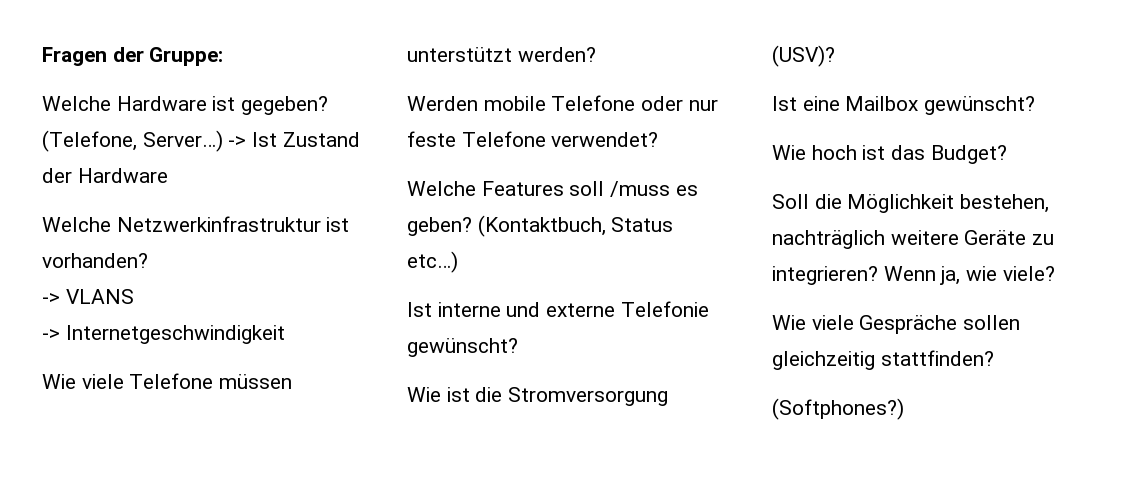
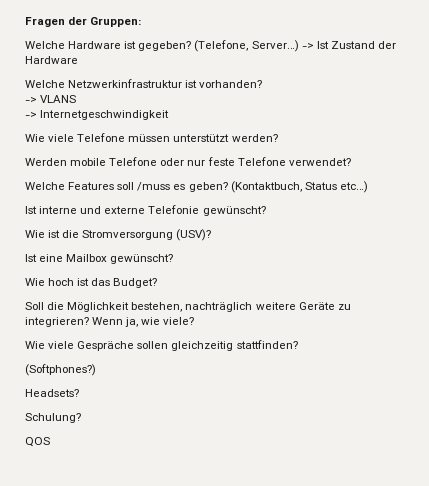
[149,47,224,66] Gruppe: -> [90,17,142,27] Gruppen:
(904, 409) none -> [25,389,79,397] [25,413,81,423] [25,437,50,447] // Headsets? // Schulung? // QOS

